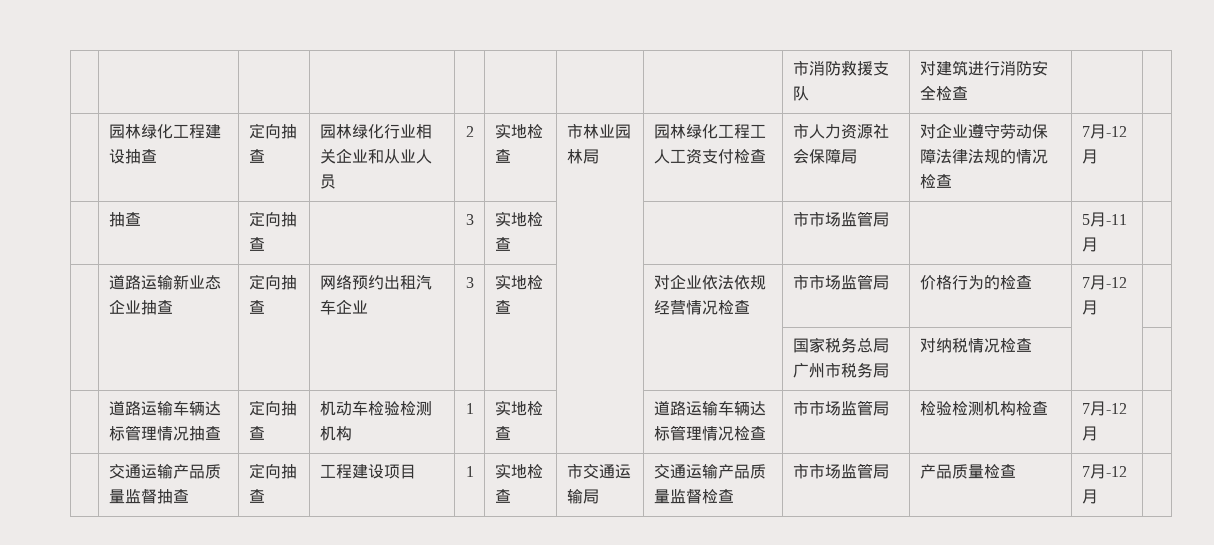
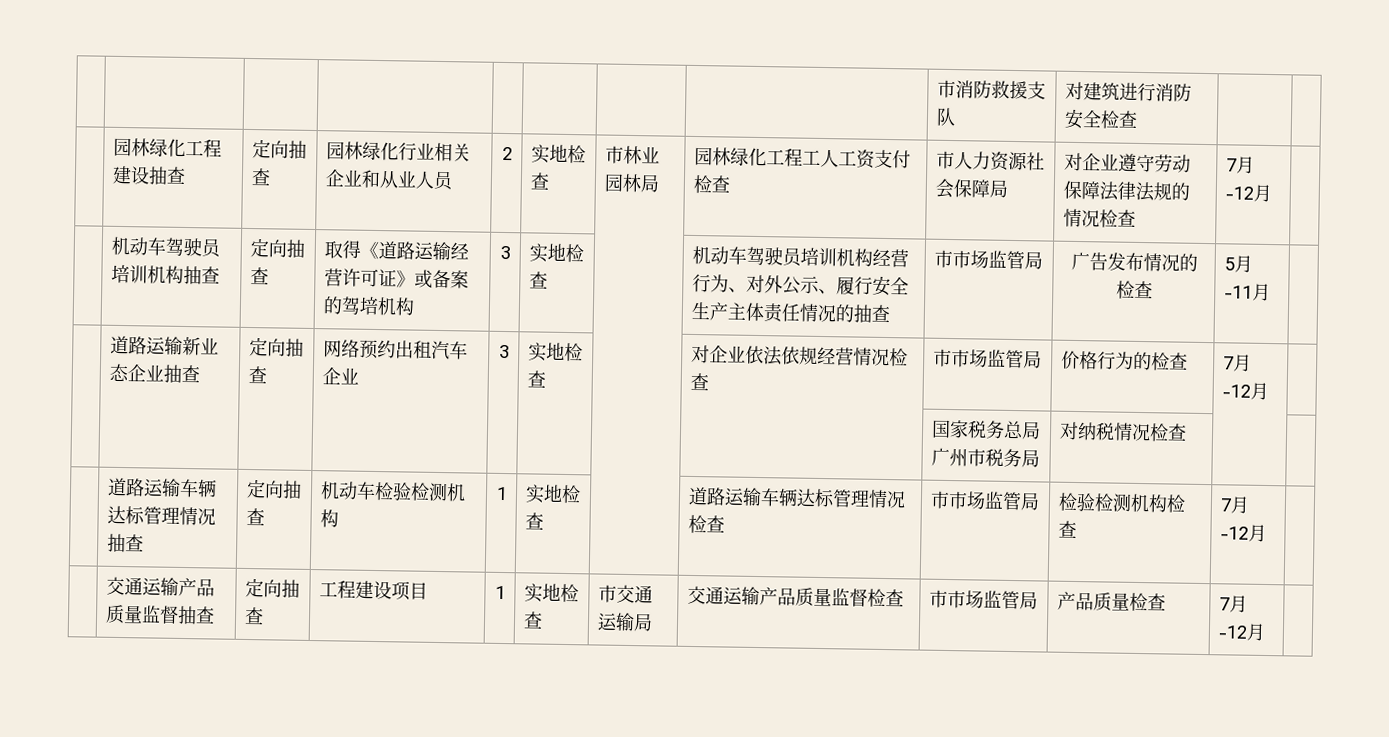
[108,212,141,227] [248,211,297,227] [248,237,265,251] [465,214,474,225] [494,211,543,227] [494,237,511,251] [792,211,889,227] 抽查 | 定向抽查 | | 3 | 实地检查 | | | 市市场监管局 | -> [110,236,222,258] [110,264,220,285] [249,238,305,258] [249,266,269,285] [323,240,469,261] [323,268,469,289] [322,296,415,316] [499,245,511,260] [528,243,584,263] [528,271,548,289] [691,245,909,268] [691,273,909,297] [690,301,891,323] [933,249,1043,270] [1070,251,1198,272] [1115,280,1153,299] 机动车驾驶员培训机构抽查 | 定向抽查 | 取得《道路运输经营许可证》或备案的驾培机构 | 3 | 实地检查 | | 机动车驾驶员培训机构经营行为、对外公示、履行安全生产主体责任情况的抽查 | 市市场监管局 | 广告发布情况的检查

